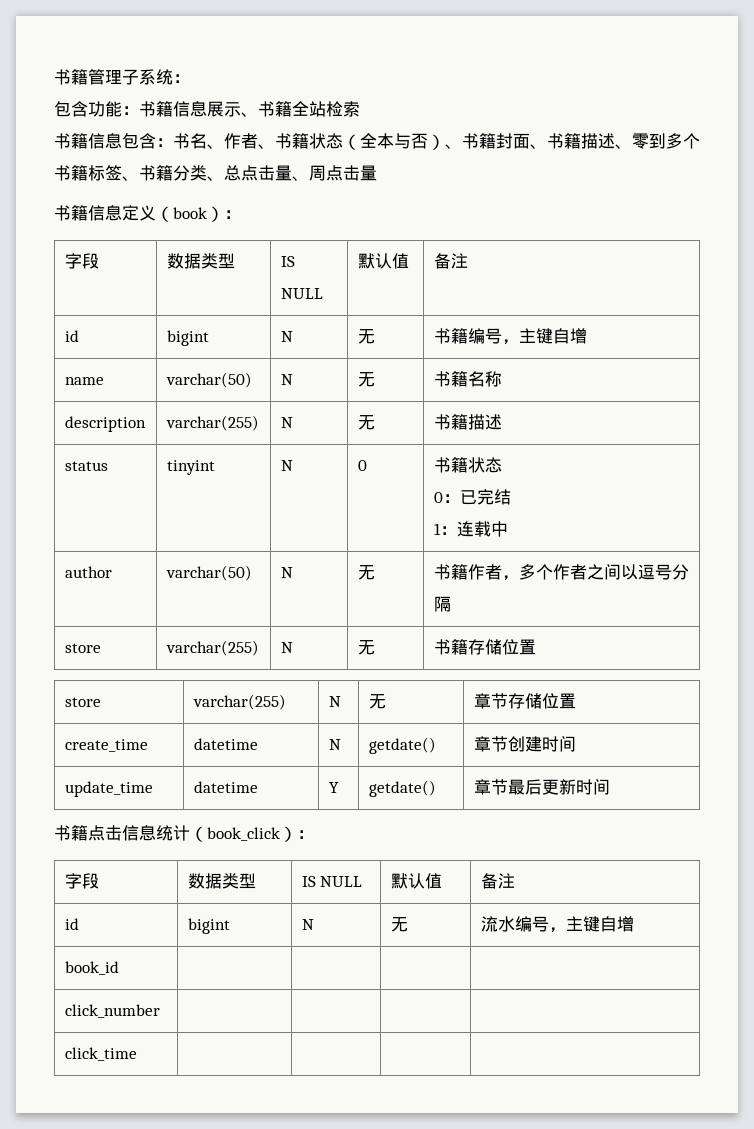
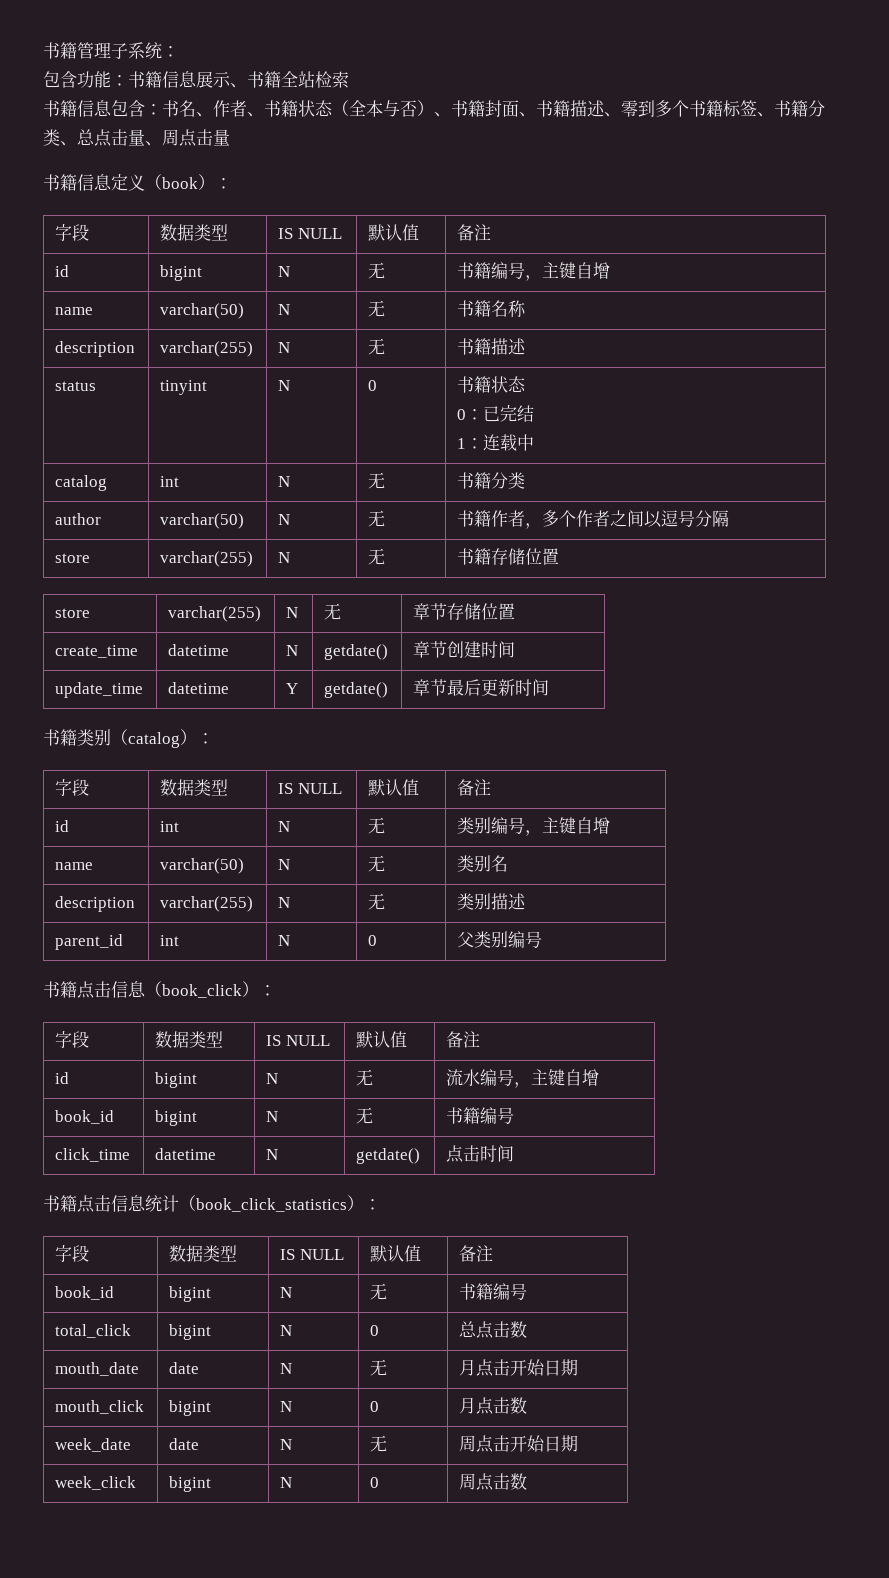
(508, 529) none -> [55,475,108,491] [160,476,180,487] [278,476,291,487] [368,472,386,489] [457,472,526,489] // catalog | int | N | 无 | 书籍分类
[54,825,190,841] // 书籍点击信息统计 -> [43,729,214,748] [55,779,90,796] [160,779,229,796] [278,783,342,794] [368,779,420,796] [457,779,492,796] [55,820,70,832] [160,821,180,832] [278,821,291,832] [368,817,386,834] [457,817,611,836] [55,862,94,870] [160,858,245,874] [278,859,291,870] [368,855,386,872] [457,855,509,872] [55,896,136,912] [160,896,254,912] [278,897,291,908] [368,893,386,910] [457,893,527,910] [55,934,124,950] [160,935,180,946] [278,935,291,946] [368,935,378,946] [457,931,543,948] [43,981,146,999] // 书籍类别（catalog）： // 字段 | 数据类型 | IS NULL | 默认值 | 备注 // id | int | N | 无 | 类别编号，主键自增 // name | varchar(50) | N | 无 | 类别名 // description | varchar(255) | N | 无 | 类别描述 // parent_id | int | N | 0 | 父类别编号 // 书籍点击信息
[64,1004,160,1018] [64,1047,137,1061] | | | // click_number | | | | // click_time | | | | -> [155,1110,198,1126] [266,1111,279,1122] [356,1107,374,1124] [446,1107,515,1124] [55,1148,131,1162] [155,1148,217,1160] [266,1149,279,1160] [356,1148,421,1164] [446,1145,515,1163] [43,1195,381,1213] [55,1245,90,1262] [169,1245,238,1262] [280,1249,344,1260] [370,1245,422,1262] [459,1245,494,1262] [55,1286,115,1300] [169,1286,212,1302] [280,1287,293,1298] [370,1283,388,1300] [459,1283,528,1300] [55,1324,132,1338] [169,1324,212,1340] [280,1325,293,1336] [370,1325,380,1336] [459,1321,528,1339] [55,1362,140,1376] [169,1362,200,1374] [280,1363,293,1374] [370,1359,388,1376] [459,1359,579,1377] [55,1400,145,1414] [169,1400,212,1416] [280,1401,293,1412] [370,1401,380,1412] [459,1397,528,1415] [55,1438,132,1452] [169,1438,200,1450] [280,1439,293,1450] [370,1435,388,1452] [459,1435,579,1453] [55,1476,137,1490] [169,1476,212,1492] [280,1477,293,1488] [370,1477,380,1488] [459,1473,528,1491] bigint | N | 无 | 书籍编号 // click_time | datetime | N | getdate() | 点击时间 // 书籍点击信息统计（book_click_statistics）： // 字段 | 数据类型 | IS NULL | 默认值 | 备注 // book_id | bigint | N | 无 | 书籍编号 // total_click | bigint | N | 0 | 总点击数 // mouth_date | date | N | 无 | 月点击开始日期 // mouth_click | bigint | N | 0 | 月点击数 // week_date | date | N | 无 | 周点击开始日期 // week_click | bigint | N | 0 | 周点击数

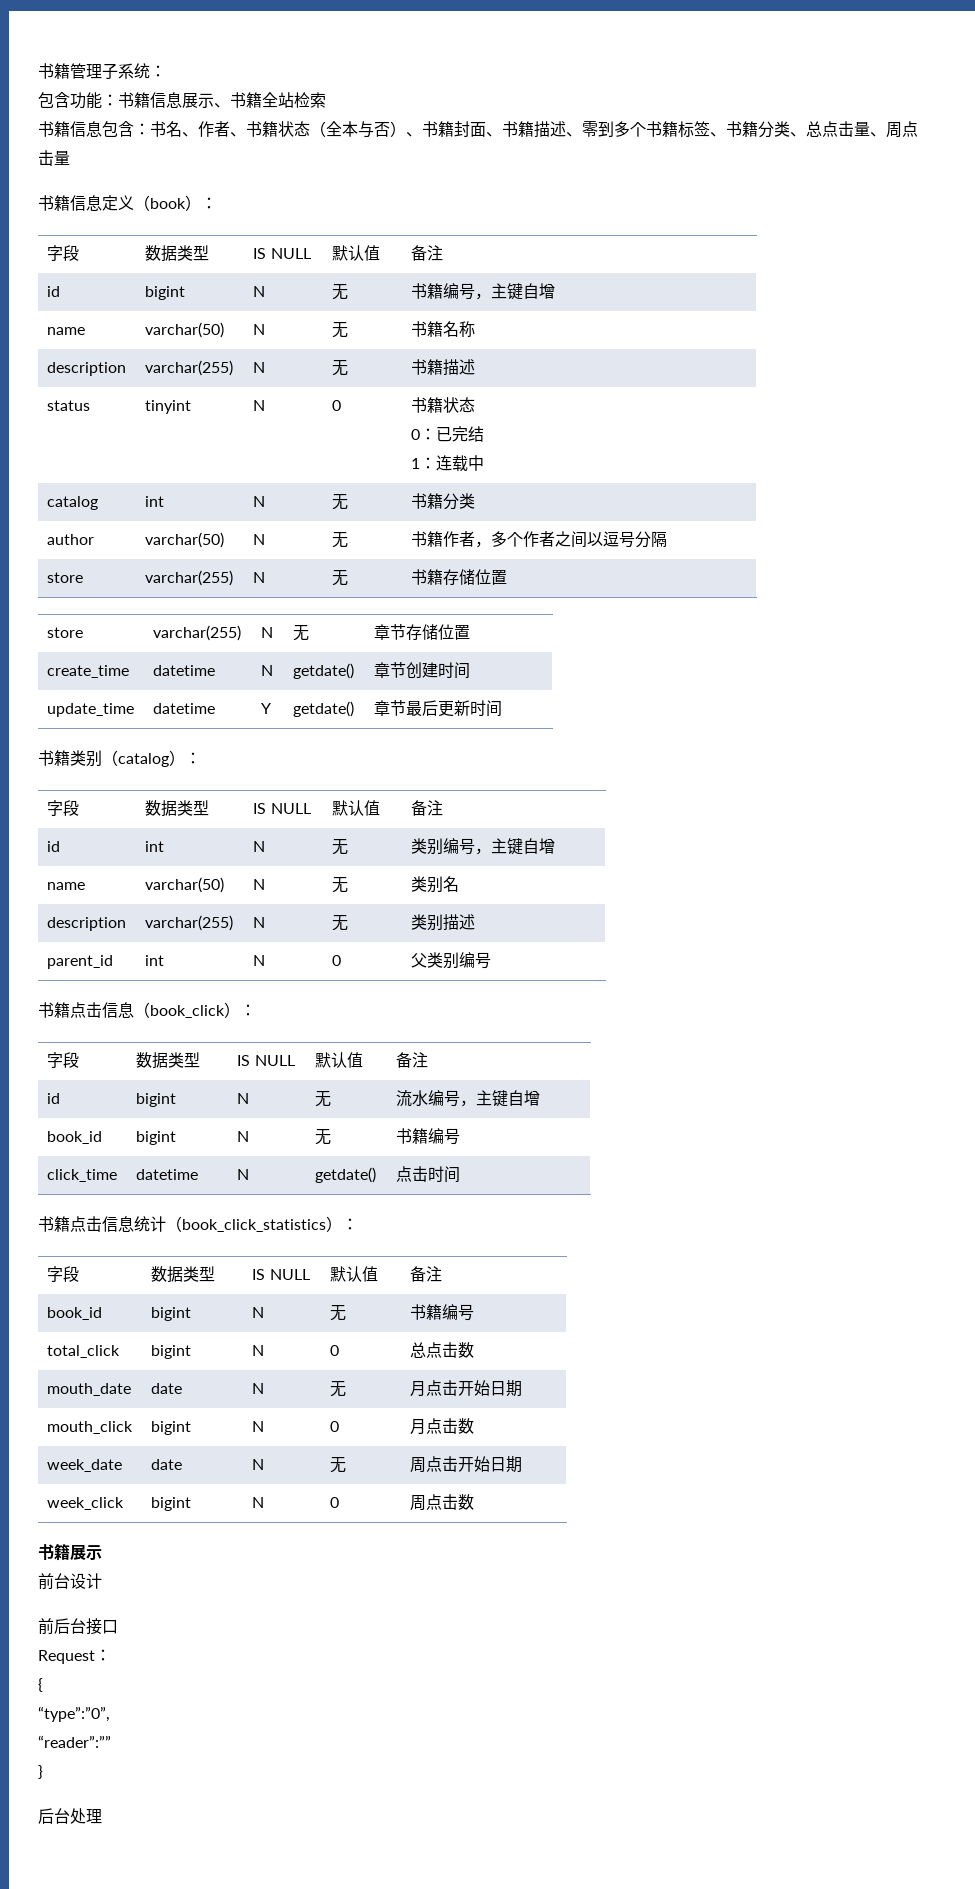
(528, 1481) none -> [38,1543,102,1561] [38,1573,102,1590] [38,1618,118,1635] [38,1649,111,1664] [38,1678,43,1692] [38,1706,110,1722] [38,1735,111,1748] [38,1765,43,1779] [38,1808,102,1824] // 书籍展示 // 前台设计 // 前后台接口 // Request： // { // “type”:”0”, // “reader”:”” // } // 后台处理

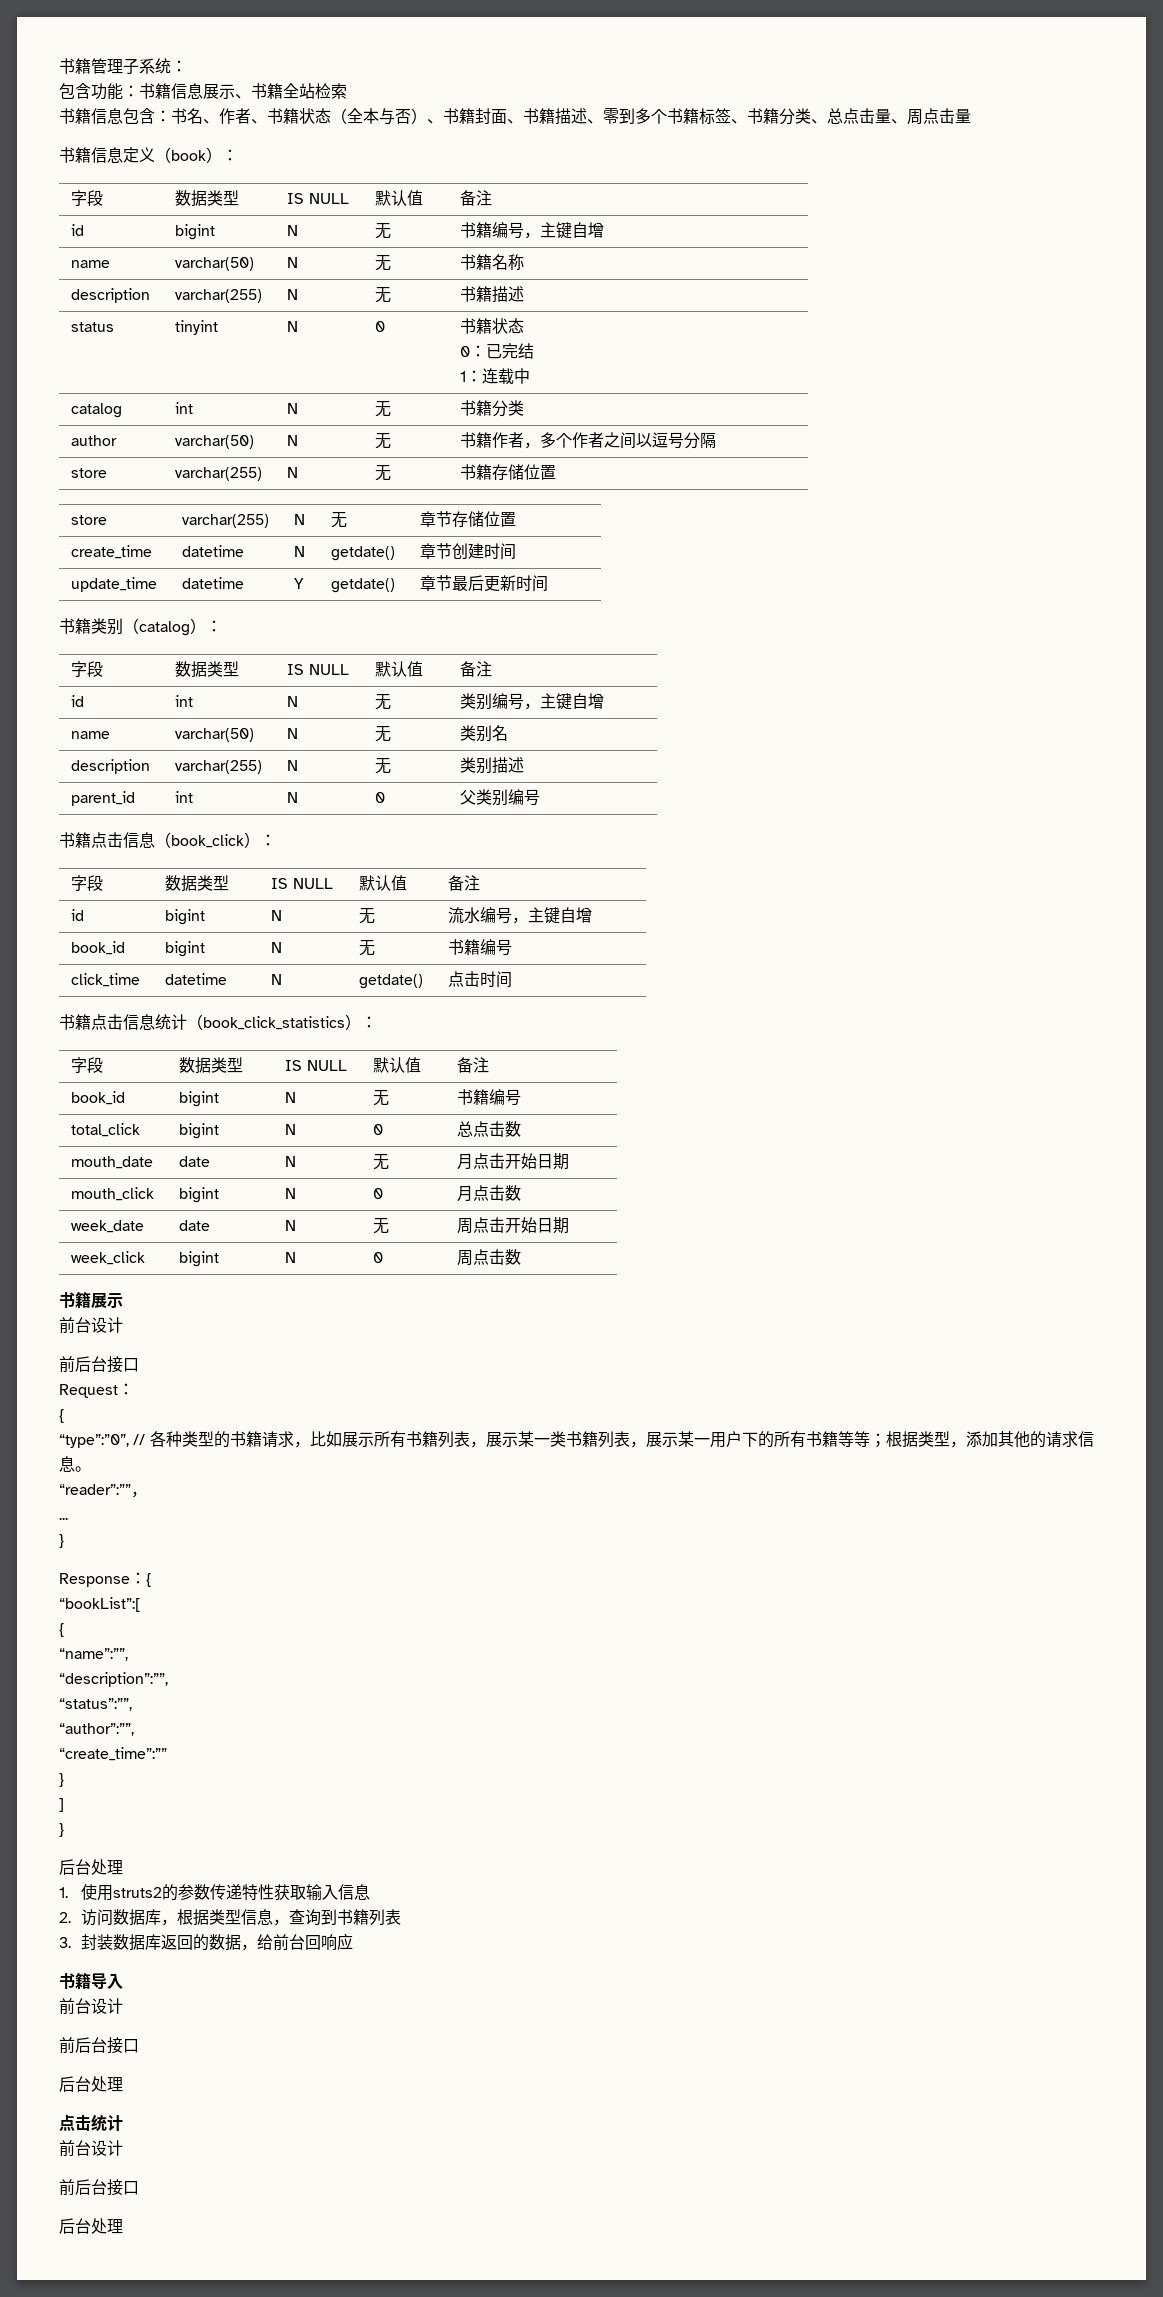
[38,1735,111,1748] [38,1765,43,1779] // “reader”:”” // } -> [133,1431,1094,1448] [59,1456,91,1472] [59,1484,147,1498] [59,1517,68,1520] [59,1534,64,1548] [59,1572,151,1587] [59,1597,140,1612] [59,1623,64,1637] [59,1648,128,1661] [59,1672,168,1687] [59,1698,132,1711] [59,1723,134,1736] [59,1747,167,1761] [59,1773,64,1787] [59,1798,64,1812] [59,1823,64,1837] [59,1859,123,1875] [59,1884,370,1901] [59,1909,401,1926] [59,1933,353,1951] [59,1972,123,1990] [59,1998,123,2015] [59,2037,139,2054] [59,2076,123,2092] [59,2114,123,2132] [59,2140,123,2157] [59,2179,139,2196] // 各种类型的书籍请求，比如展示所有书籍列表，展示某一类书籍列表，展示某一用户下的所有书籍等等；根据类型，添加其他的请求信息。 // “reader”:””， // ... // } // Response：{ // “bookList”:[ // { // “name”:””, // “description”:””, // “status”:””, // “author”:””, // “create_time”:”” // } // ] // } // 后台处理 // 1.使用struts2的参数传递特性获取输入信息 // 2.访问数据库，根据类型信息，查询到书籍列表 // 3.封装数据库返回的数据，给前台回响应 // 书籍导入 // 前台设计 // 前后台接口 // 后台处理 // 点击统计 // 前台设计 // 前后台接口

